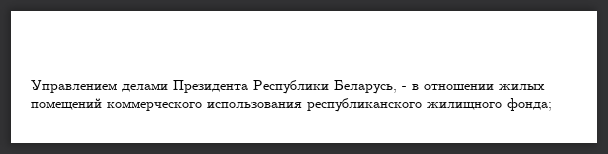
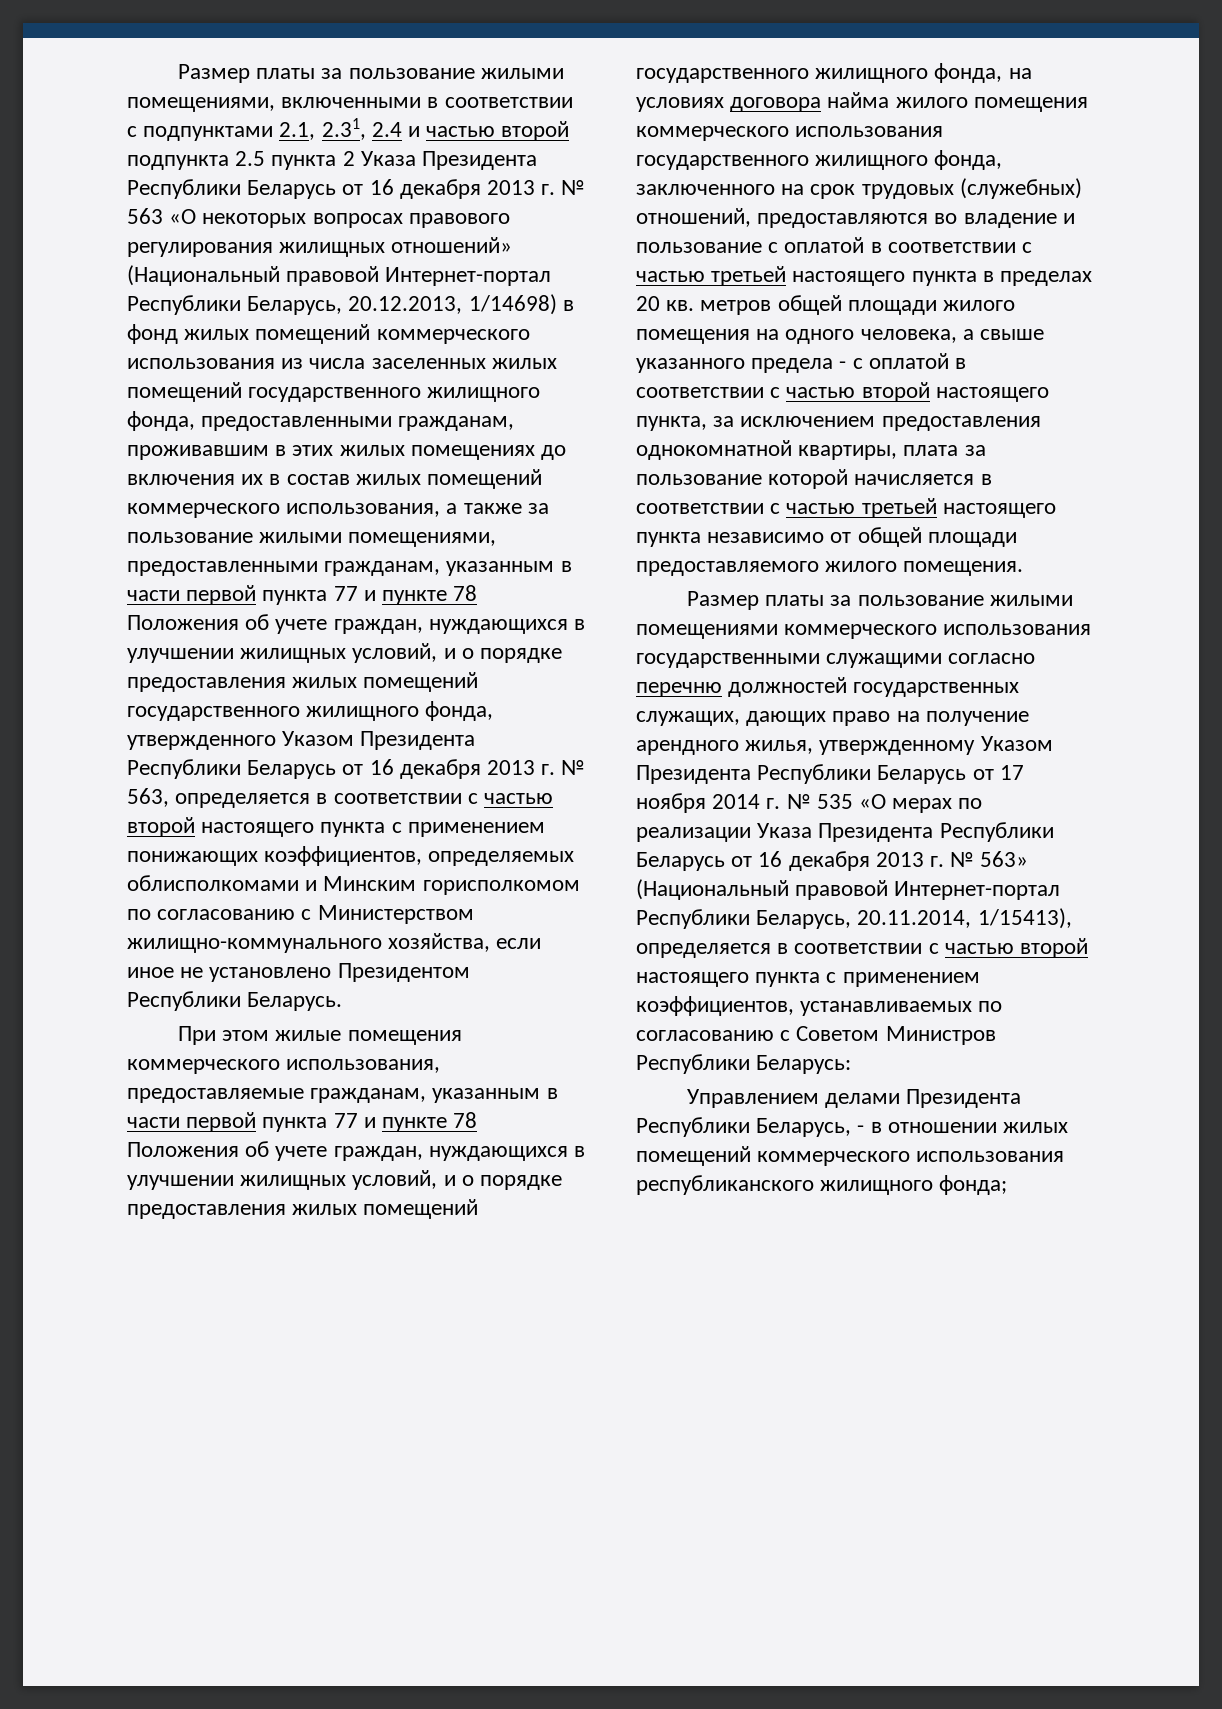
(31, 86) none -> [177,64,564,83] [127,97,573,112] [127,118,570,141] [127,151,538,170] [127,179,586,199] [127,208,510,228] [127,237,513,257] [127,265,552,286] [127,294,574,315] [127,324,530,344] [127,358,557,369] [127,382,541,402] [127,411,515,431] [127,445,567,460] [127,469,543,489] [127,503,549,518] [127,532,497,547] [127,561,572,576] [127,585,478,605] [127,614,586,634] [127,643,563,663] [127,672,479,692] [127,701,494,721] [127,731,476,750] [127,759,586,779] [127,788,554,808] [127,817,545,837] [127,846,575,866] [127,875,580,895] [127,905,474,924] [127,933,542,953] [127,963,470,982] [127,991,343,1011] [177,1026,462,1045] [127,1059,441,1074] [127,1088,558,1103] [127,1112,478,1132] [127,1141,586,1161] [127,1170,563,1190] [127,1199,479,1219] [636,63,1032,83] [636,92,1088,112] [636,126,944,141] [636,150,1003,170] [636,178,1082,199] [636,208,1075,228] [636,237,1033,253] [636,266,1093,286] [636,295,1016,315] [636,329,1045,344] [636,353,967,373] [636,382,1049,402] [636,416,1041,431] [636,440,986,460] [636,469,992,489] [636,498,1056,518] [636,527,1017,547] [636,561,1024,576] [686,591,1073,610] [636,624,1092,639] [636,653,1036,668] [636,677,1020,697] [636,711,1029,726] [636,736,1053,755] [636,764,1024,784] [636,793,983,813] [636,822,1054,842] [636,851,1029,871] [636,879,1061,900] [636,908,1072,929] [636,938,1089,958] [636,972,980,987] [636,996,1003,1016] [636,1026,996,1045] [636,1054,852,1074] Размер платы за пользование жилыми помещениями, включенными в соответствии с подпунктами 2.1, 2.31, 2.4 и частью второй подпункта 2.5 пункта 2 Указа Президента Республики Беларусь от 16 декабря 2013 г. № 563 «О некоторых вопросах правового регулирования жилищных отношений» (Национальный правовой Интернет-портал Республики Беларусь, 20.12.2013, 1/14698) в фонд жилых помещений коммерческого использования из числа заселенных жилых помещений государственного жилищного фонда, предоставленными гражданам, проживавшим в этих жилых помещениях до включения их в состав жилых помещений коммерческого использования, а также за пользование жилыми помещениями, предоставленными гражданам, указанным в части первой пункта 77 и пункте 78 Положения об учете граждан, нуждающихся в улучшении жилищных условий, и о порядке предоставления жилых помещений государственного жилищного фонда, утвержденного Указом Президента Республики Беларусь от 16 декабря 2013 г. № 563, определяется в соответствии с частью второй настоящего пункта с применением понижающих коэффициентов, определяемых облисполкомами и Минским горисполкомом по согласованию с Министерством жилищно-коммунального хозяйства, если иное не установлено Президентом Республики Беларусь. // При этом жилые помещения коммерческого использования, предоставляемые гражданам, указанным в части первой пункта 77 и пункте 78 Положения об учете граждан, нуждающихся в улучшении жилищных условий, и о порядке предоставления жилых помещений государственного жилищного фонда, на условиях договора найма жилого помещения коммерческого использования государственного жилищного фонда, заключенного на срок трудовых (служебных) отношений, предоставляются во владение и пользование с оплатой в соответствии с частью третьей настоящего пункта в пределах 20 кв. метров общей площади жилого помещения на одного человека, а свыше указанного предела - с оплатой в соответствии с частью второй настоящего пункта, за исключением предоставления однокомнатной квартиры, плата за пользование которой начисляется в соответствии с частью третьей настоящего пункта независимо от общей площади предоставляемого жилого помещения. // Размер платы за пользование жилыми помещениями коммерческого использования государственными служащими согласно перечню должностей государственных служащих, дающих право на получение арендного жилья, утвержденному Указом Президента Республики Беларусь от 17 ноября 2014 г. № 535 «О мерах по реализации Указа Президента Республики Беларусь от 16 декабря 2013 г. № 563» (Национальный правовой Интернет-портал Республики Беларусь, 20.11.2014, 1/15413), определяется в соответствии с частью второй настоящего пункта с применением коэффициентов, устанавливаемых по согласованию с Советом Министров Республики Беларусь: //

